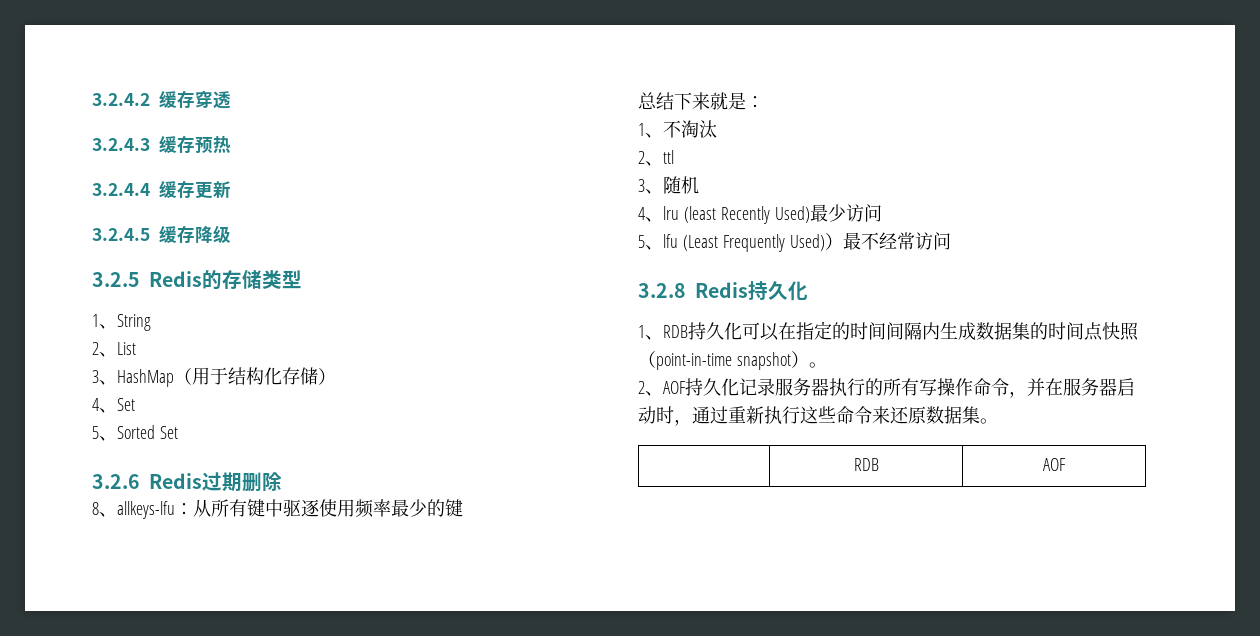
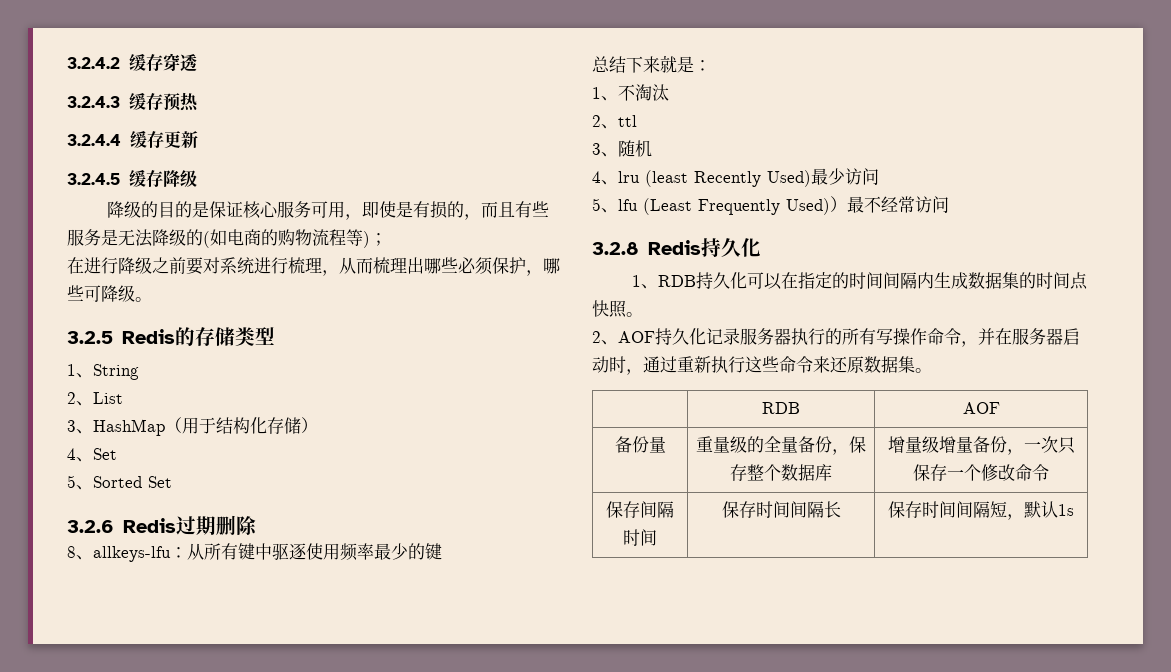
(231, 234) none -> [106,201,549,220] [67,229,387,248] [67,257,560,276] [67,285,152,302] // 降级的目的是保证核心服务可用，即使是有损的，而且有些服务是无法降级的(如电商的购物流程等)； // 在进行降级之前要对系统进行梳理，从而梳理出哪些必须保护，哪些可降级。
[638,351,809,370] （point-in-time snapshot） -> (627, 309) none
(1066, 464) none -> [614,436,666,453] [696,436,866,455] [730,464,832,481] [887,436,1075,455] [913,464,1049,481] [606,501,674,518] [623,529,657,546] [721,501,841,518] [888,501,1074,520] // 备份量 | 重量级的全量备份，保存整个数据库 | 增量级增量备份，一次只保存一个修改命令 // 保存间隔时间 | 保存时间间隔长 | 保存时间间隔短，默认1s

